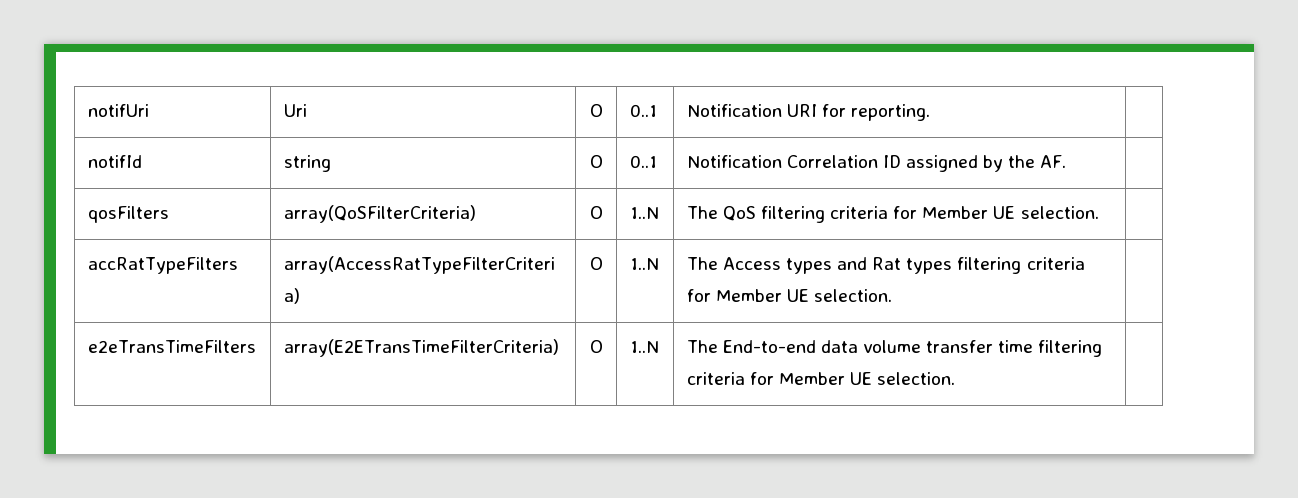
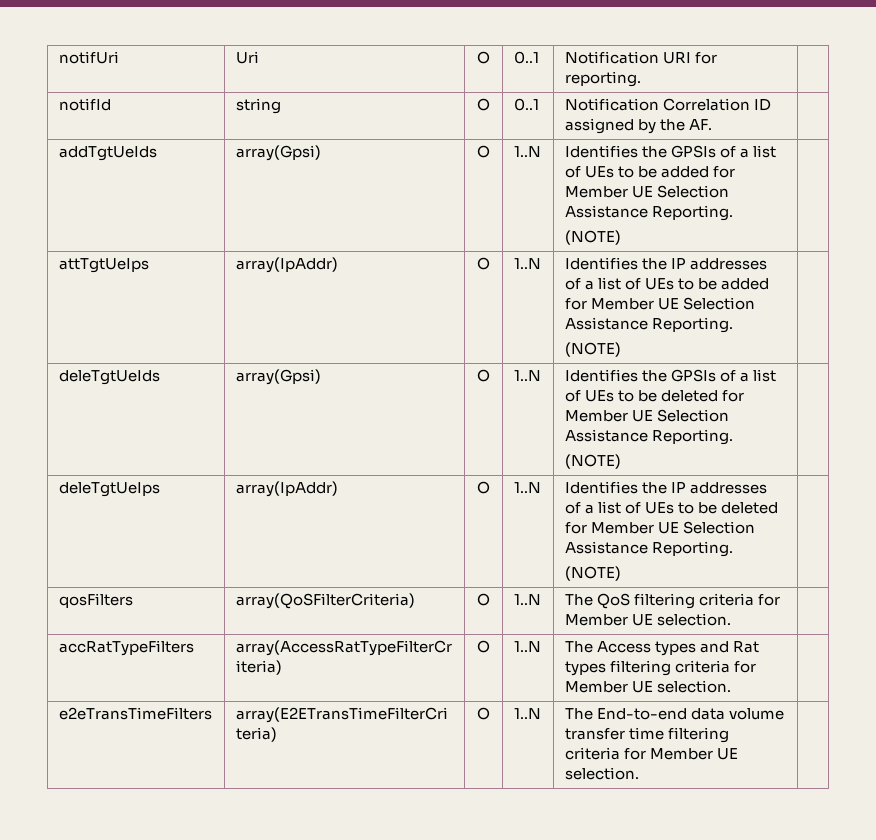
(1067, 161) none -> [58,146,157,161] [235,145,321,161] [477,145,490,158] [513,146,541,157] [564,145,776,158] [564,166,735,178] [564,185,729,198] [564,205,733,221] [564,230,621,245] [58,258,149,273] [235,257,338,273] [477,257,490,270] [513,258,541,269] [564,257,767,270] [564,277,769,290] [564,297,755,310] [564,317,733,333] [564,342,621,357] [58,370,160,385] [235,369,321,385] [477,369,490,382] [513,370,541,381] [564,369,776,382] [564,390,744,402] [564,409,729,422] [564,429,733,445] [564,454,621,469] [58,482,160,497] [235,481,338,497] [477,481,490,494] [513,482,541,493] [564,481,767,494] [564,501,778,514] [564,521,755,534] [564,541,733,557] [564,566,621,581] // addTgtUeIds | array(Gpsi) | O | 1..N | Identifies the GPSIs of a list of UEs to be added for Member UE Selection Assistance Reporting. // (NOTE) | // attTgtUeIps | array(IpAddr) | O | 1..N | Identifies the IP addresses of a list of UEs to be added for Member UE Selection Assistance Reporting. // (NOTE) | // deleTgtUeIds | array(Gpsi) | O | 1..N | Identifies the GPSIs of a list of UEs to be deleted for Member UE Selection Assistance Reporting. // (NOTE) | // deleTgtUeIps | array(IpAddr) | O | 1..N | Identifies the IP addresses of a list of UEs to be deleted for Member UE Selection Assistance Reporting. // (NOTE) |

